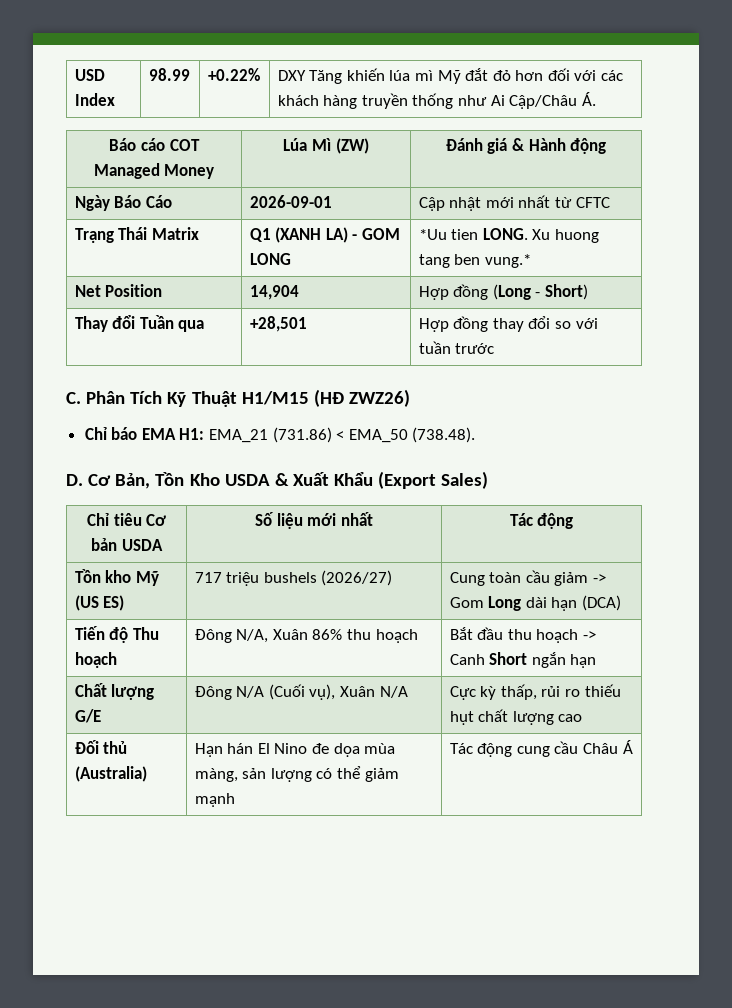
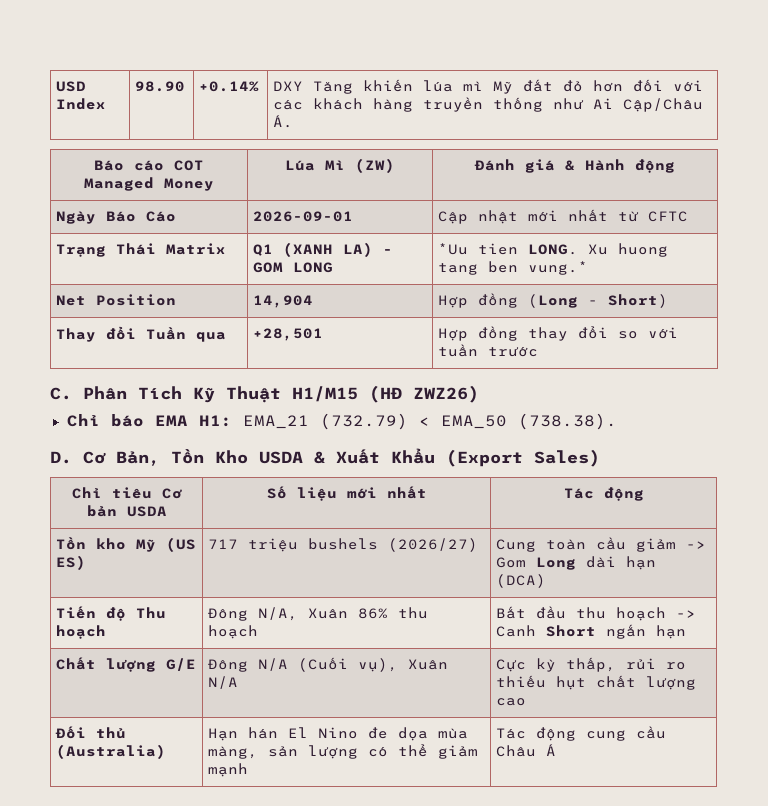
[148,68,190,81] [207,68,260,81] 98.99 | +0.22% -> [135,81,186,92] [199,81,260,92] 98.90 | +0.14%
[272,427,332,443] (731.86) -> [319,413,408,430] (732.79)
[412,427,476,443] (738.48). -> [517,413,617,430] (738.38).

